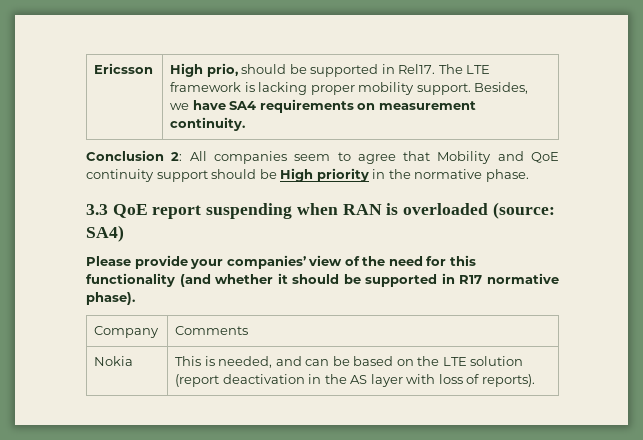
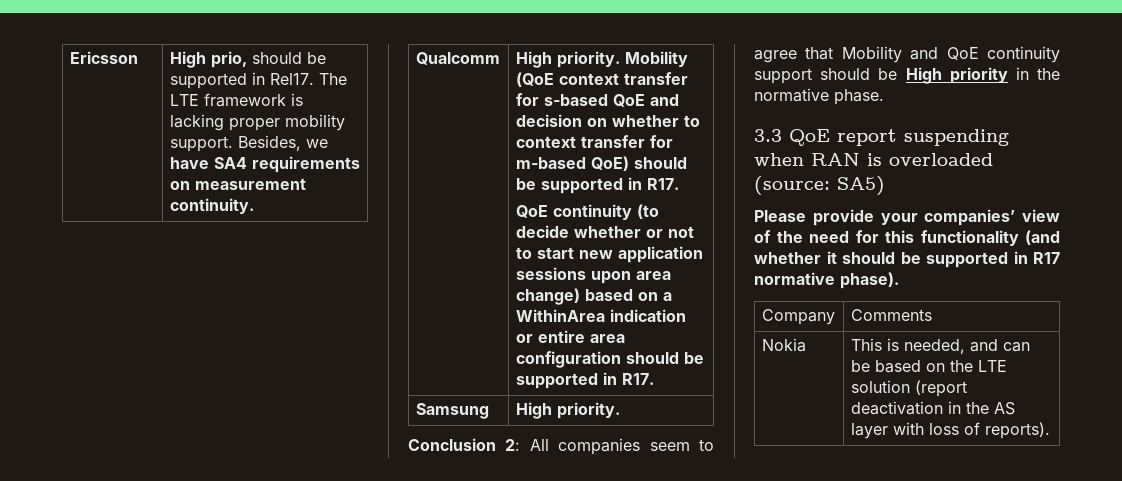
(246, 124) none -> [415,52,500,65] [515,51,688,68] [515,72,688,87] [515,93,679,107] [515,114,700,127] [515,135,673,148] [515,156,687,171] [515,177,679,194] [515,204,659,220] [515,225,694,238] [515,246,703,263] [515,267,671,284] [515,288,672,305] [515,309,686,322] [515,330,625,343] [515,351,704,368] [515,372,654,389] [415,403,489,419] [515,402,620,419] // Qualcomm | High priority. Mobility (QoE context transfer for s-based QoE and decision on whether to context transfer for m-based QoE) should be supported in R17. // QoE continuity (to decide whether or not to start new application sessions upon area change) based on a WithinArea indication or entire area configuration should be supported in R17. // Samsung | High priority.
[86,225,124,242] SA4) -> [837,176,885,196] SA5)

